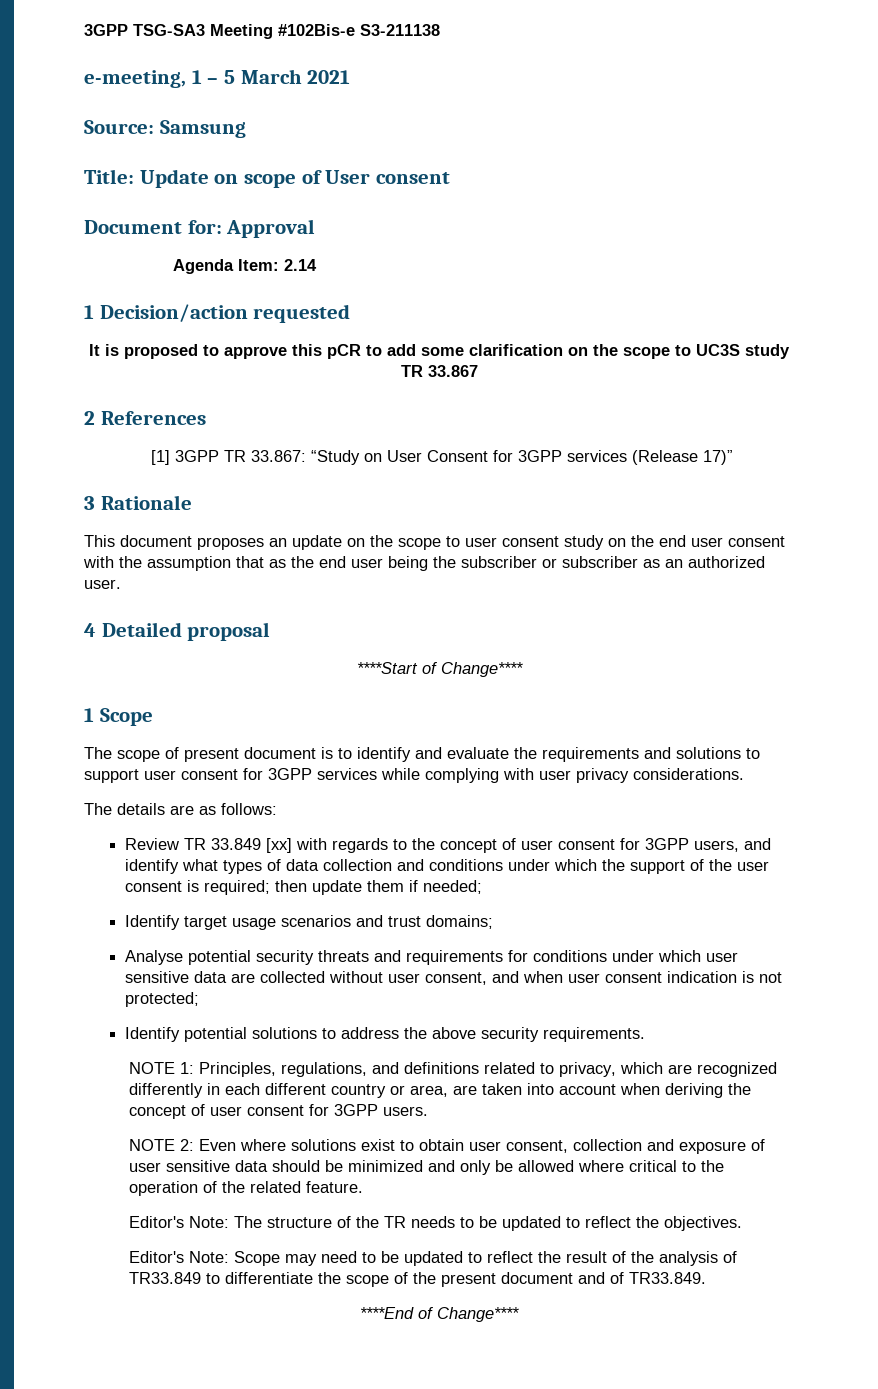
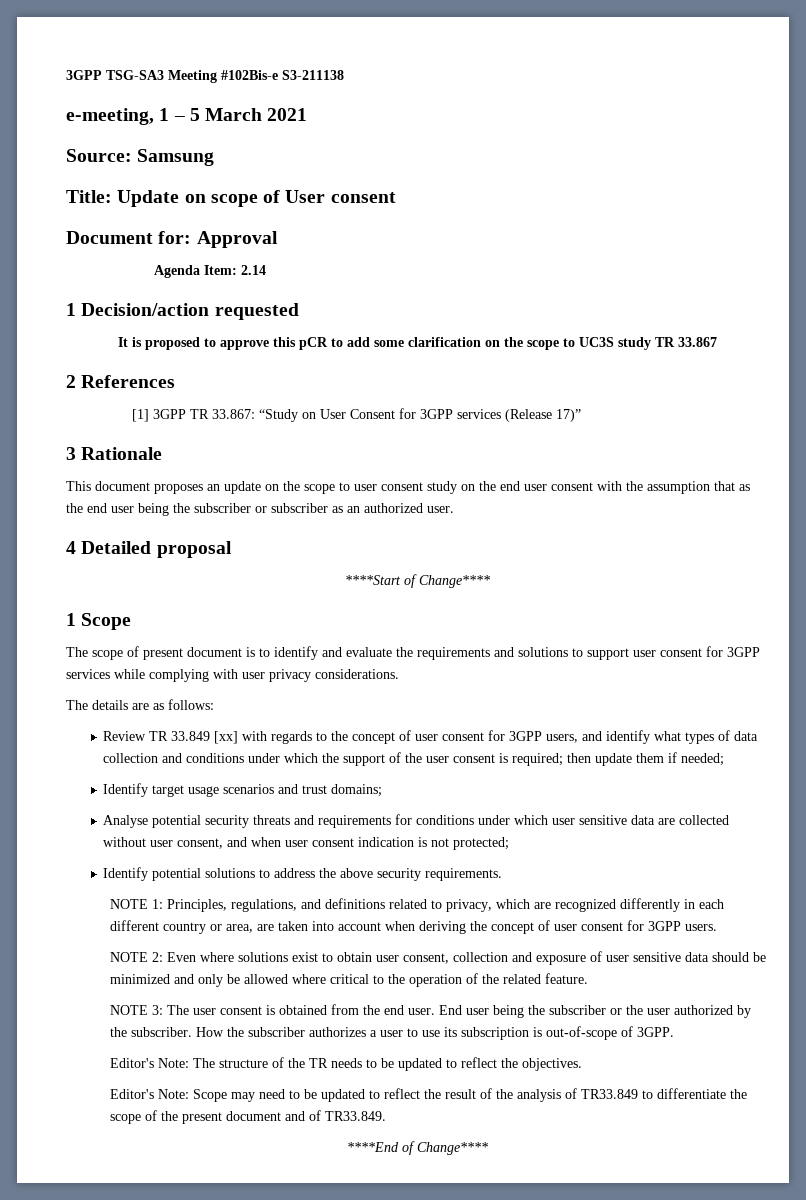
(363, 1187) none -> [110,1004,752,1018] [110,1026,675,1040] // NOTE 3: The user consent is obtained from the end user. End user being the subscriber or the user authorized by the subscriber. How the subscriber authorizes a user to use its subscription is out-of-scope of 3GPP.

